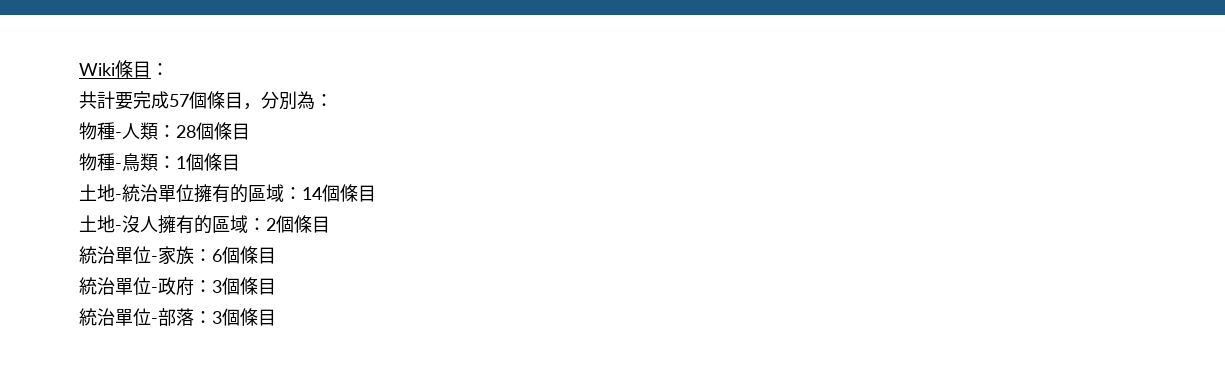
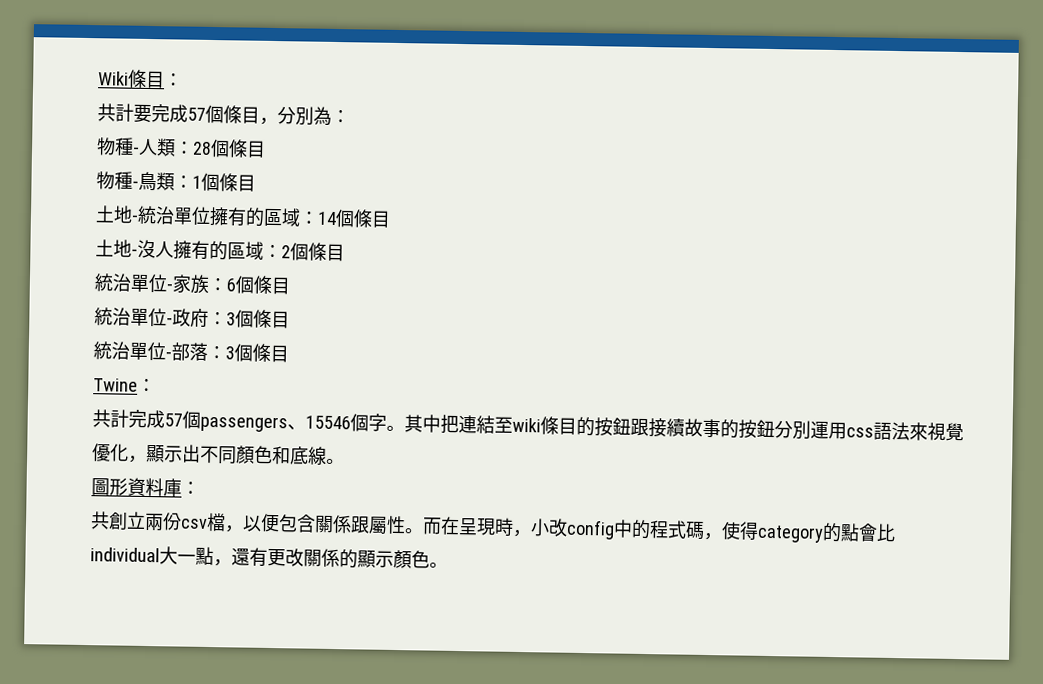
(276, 317) none -> [93,378,156,393] [92,409,964,442] [92,443,345,465] [91,477,200,497] [90,511,896,543] [90,546,448,569] // Twine： // 共計完成57個passengers、15546個字。其中把連結至wiki條目的按鈕跟接續故事的按鈕分別運用css語法來視覺優化，顯示出不同顏色和底線。 // 圖形資料庫： // 共創立兩份csv檔，以便包含關係跟屬性。而在呈現時，小改config中的程式碼，使得category的點會比individual大一點，還有更改關係的顯示顏色。

